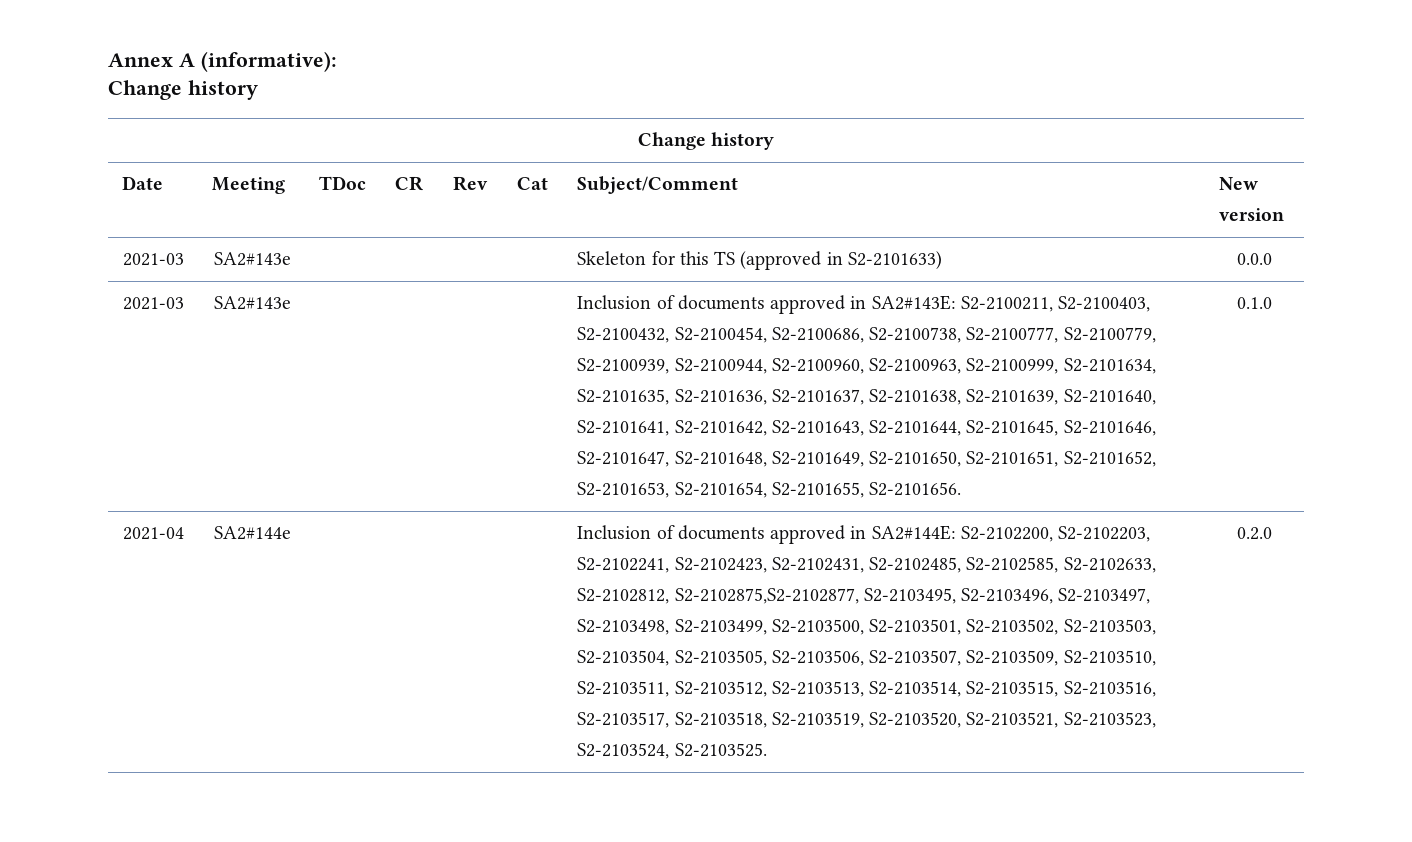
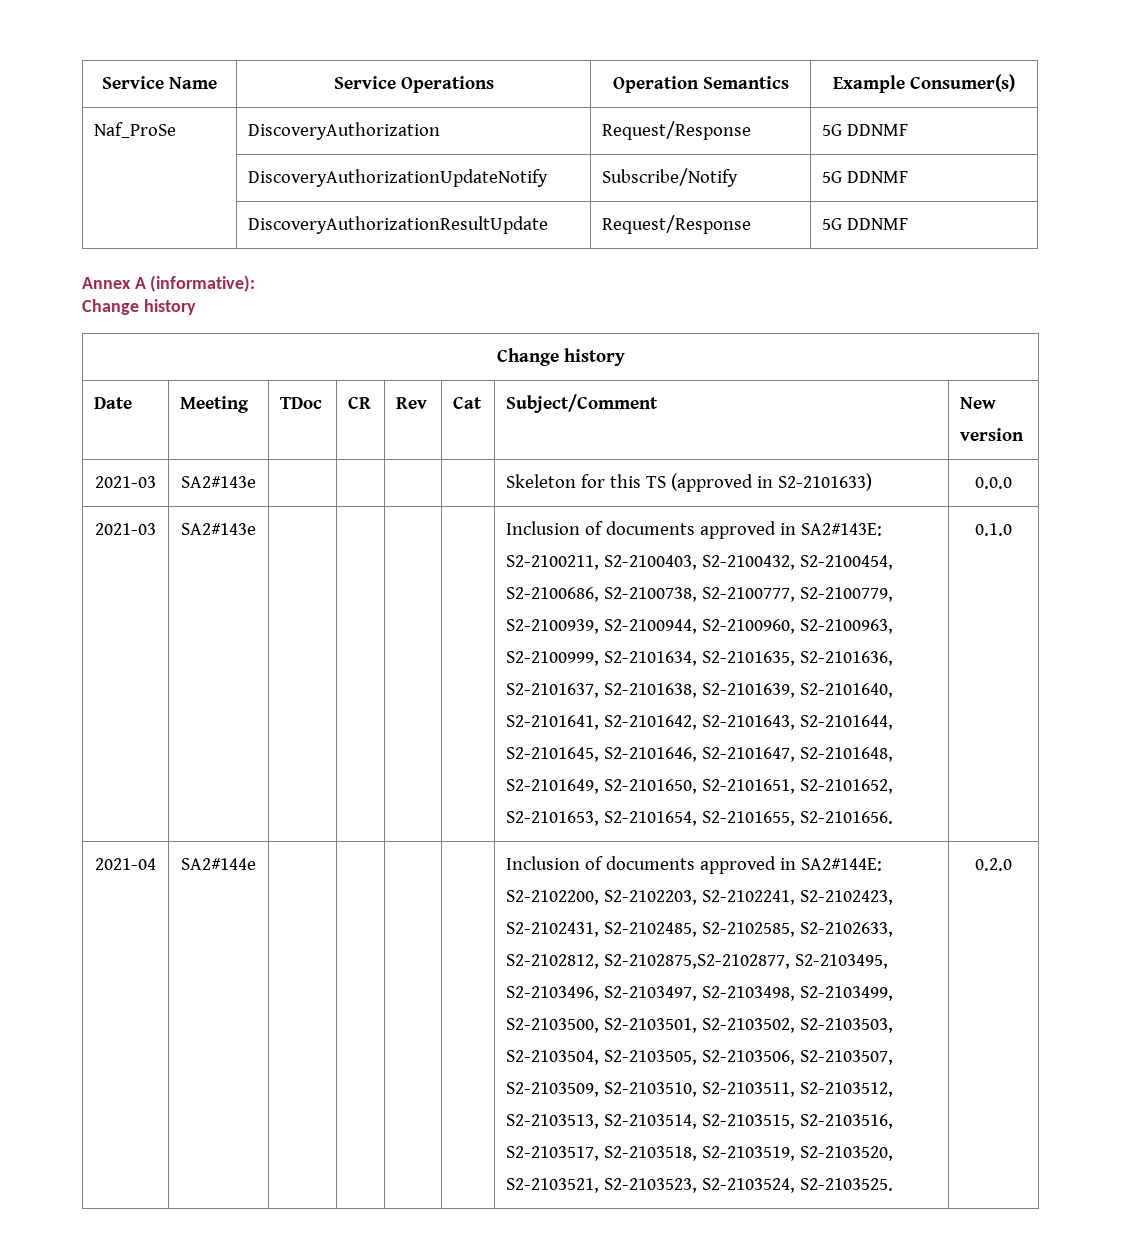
(108, 60) none -> [102,76,217,89] [333,76,494,93] [612,76,789,93] [833,74,1015,93] [94,122,177,138] [248,122,441,140] [602,121,752,140] [822,124,909,136] [248,169,549,187] [602,168,739,187] [822,171,909,183] [248,216,549,234] [602,215,752,234] [822,218,909,230] Service Name | Service Operations | Operation Semantics | Example Consumer(s) // Naf_ProSe | DiscoveryAuthorization | Request/Response | 5G DDNMF // | DiscoveryAuthorizationUpdateNotify | Subscribe/Notify | 5G DDNMF // | DiscoveryAuthorizationResultUpdate | Request/Response | 5G DDNMF //

